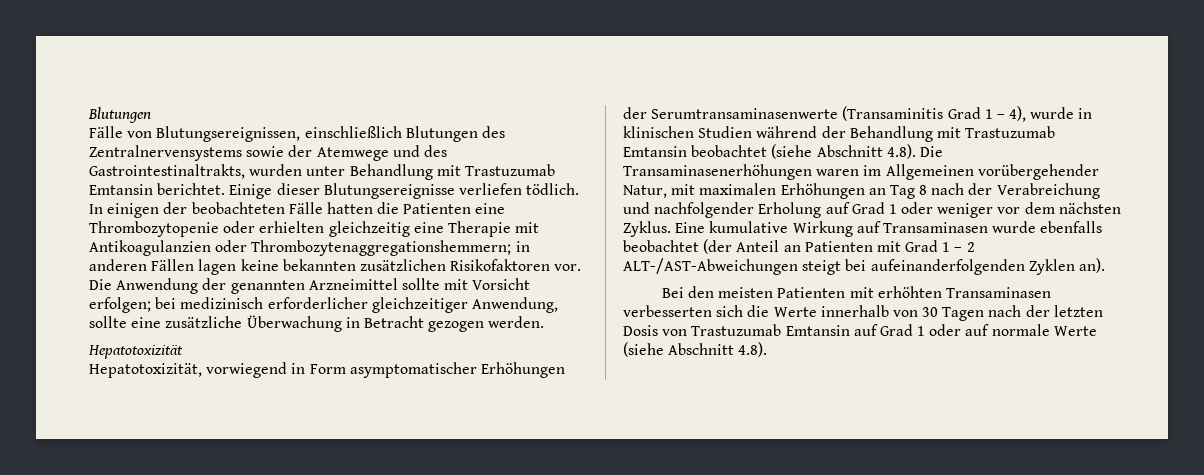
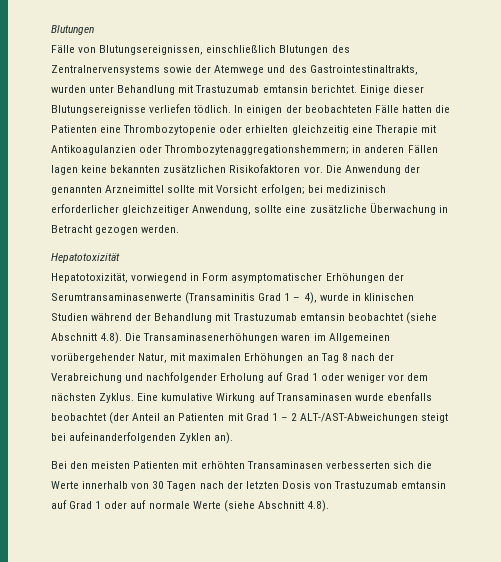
[89,184,153,195] Emtansin -> [262,85,308,93] emtansin
[623,146,687,157] Emtansin -> [299,313,345,321] emtansin
[785,325,850,336] Emtansin -> [401,481,447,489] emtansin

